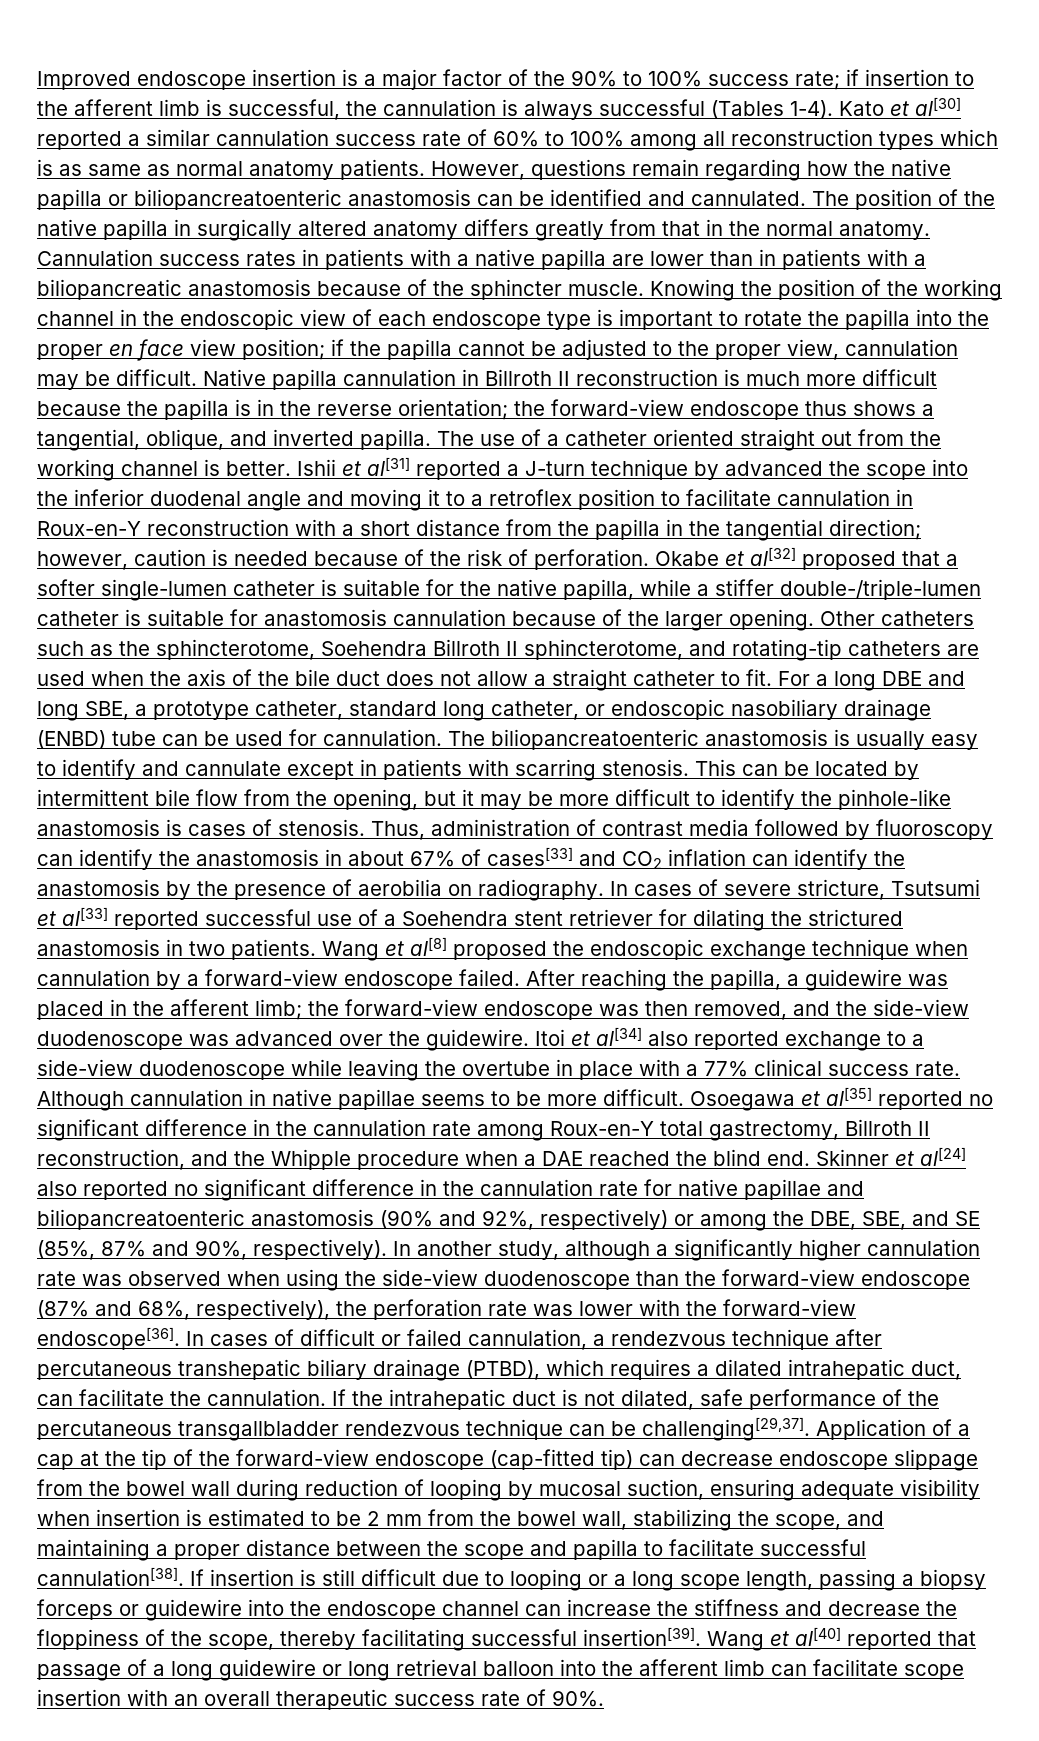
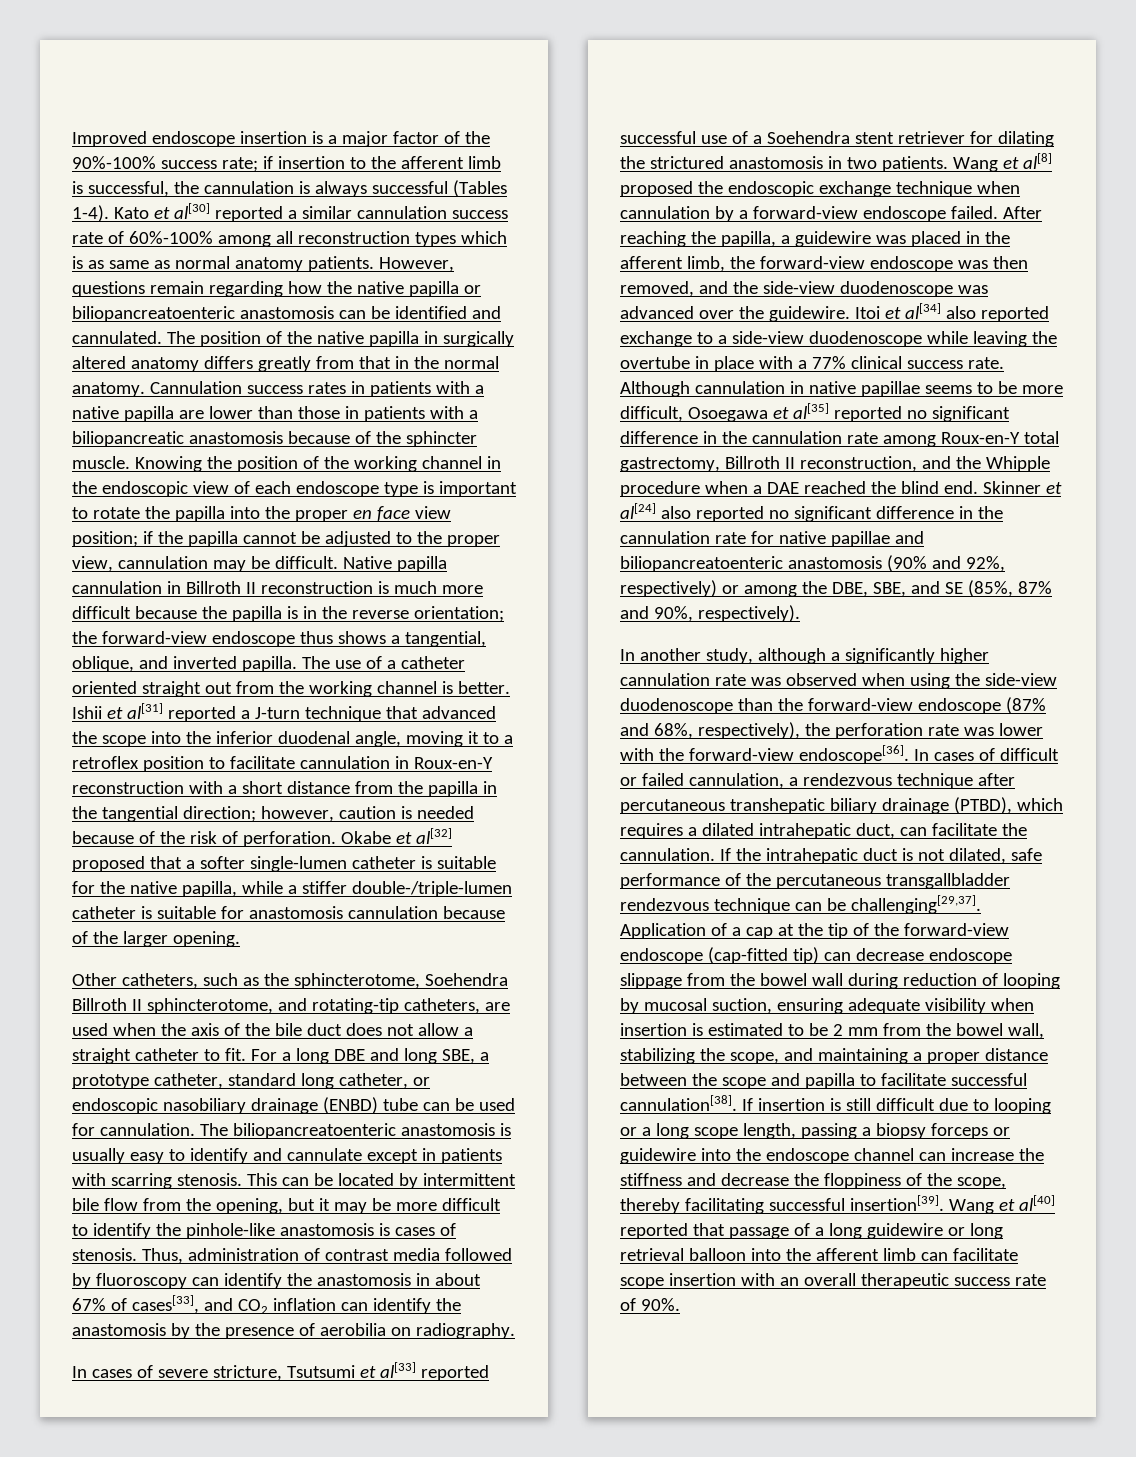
[571,70,702,87] 90% to 100% -> [72,156,156,169] 90%-100%
[493,131,624,147] 60% to 100% -> [128,231,213,244] 60%-100%
(753, 258) none -> [297,406,340,419] those
[694,461,719,480] by -> [385,706,418,719] that
[247,491,344,511] angle and -> [354,731,401,747] angle,
[820,611,974,626] Other catheters -> [72,973,198,989] // Other catheters,
[848,641,941,656] catheters -> [403,998,480,1014] catheters,
[487,847,573,866] cases[33] -> [131,1295,199,1314] cases[33],
(604, 890) none -> (515, 1331) //
[255,999,302,1020] limb; -> [686,256,725,272] limb,
[603,1089,684,1106] difficult. -> [620,406,683,422] difficult,
(387, 1249) none -> (800, 613) //

